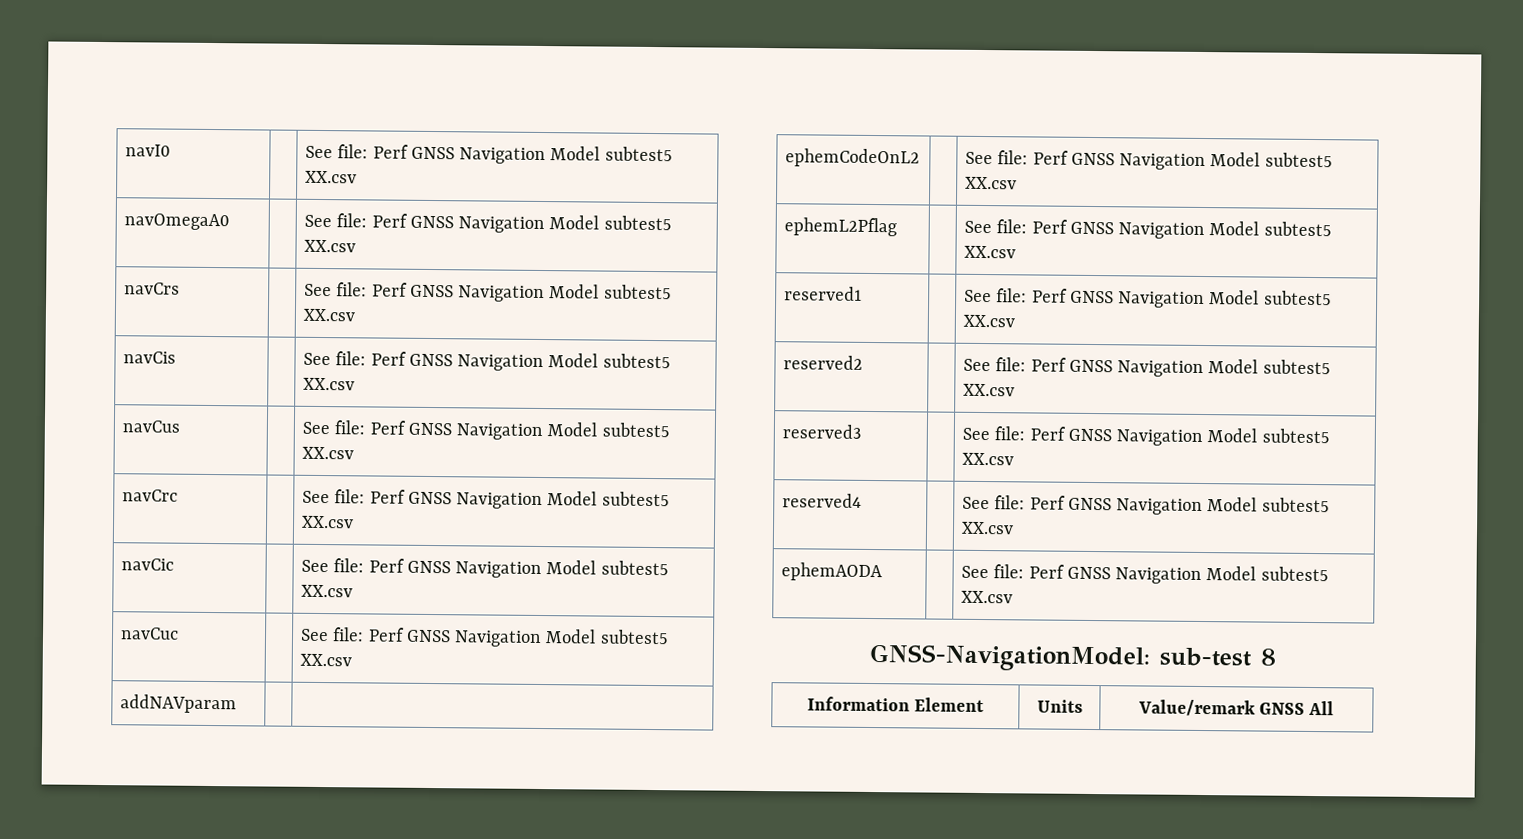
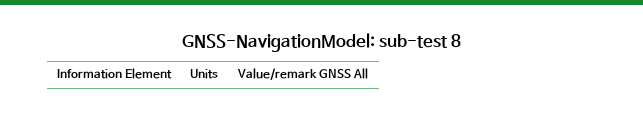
[125,144,172,157] [305,144,673,165] [305,170,358,184] [124,213,231,231] [304,213,672,234] [304,239,357,253] [124,282,181,295] [304,282,672,303] [303,308,356,322] [123,351,177,364] [303,351,671,372] [303,377,356,391] [122,420,181,433] [302,420,670,441] [302,446,355,460] [122,489,179,502] [302,489,670,510] [301,515,355,529] [121,558,175,571] [301,558,669,579] [301,584,354,598] [120,627,180,640] [300,627,669,648] [300,653,353,667] [120,694,238,714] [785,148,921,168] [965,150,1333,171] [965,176,1018,190] [784,217,898,237] [964,219,1332,240] [964,245,1017,259] [784,286,863,301] [964,288,1332,309] [963,314,1016,328] [783,355,864,370] [963,357,1331,378] [963,383,1016,397] [782,424,862,439] [962,426,1330,447] [962,452,1015,466] [782,493,863,508] [962,495,1330,516] [961,521,1015,535] [781,562,884,582] [961,564,1329,585] [961,590,1014,604] navI0 | | See file: Perf GNSS Navigation Model subtest5 XX.csv // navOmegaA0 | | See file: Perf GNSS Navigation Model subtest5 XX.csv // navCrs | | See file: Perf GNSS Navigation Model subtest5 XX.csv // navCis | | See file: Perf GNSS Navigation Model subtest5 XX.csv // navCus | | See file: Perf GNSS Navigation Model subtest5 XX.csv // navCrc | | See file: Perf GNSS Navigation Model subtest5 XX.csv // navCic | | See file: Perf GNSS Navigation Model subtest5 XX.csv // navCuc | | See file: Perf GNSS Navigation Model subtest5 XX.csv // addNAVparam | | // ephemCodeOnL2 | | See file: Perf GNSS Navigation Model subtest5 XX.csv // ephemL2Pflag | | See file: Perf GNSS Navigation Model subtest5 XX.csv // reserved1 | | See file: Perf GNSS Navigation Model subtest5 XX.csv // reserved2 | | See file: Perf GNSS Navigation Model subtest5 XX.csv // reserved3 | | See file: Perf GNSS Navigation Model subtest5 XX.csv // reserved4 | | See file: Perf GNSS Navigation Model subtest5 XX.csv // ephemAODA | | See file: Perf GNSS Navigation Model subtest5 XX.csv // -> (181, 42) none

